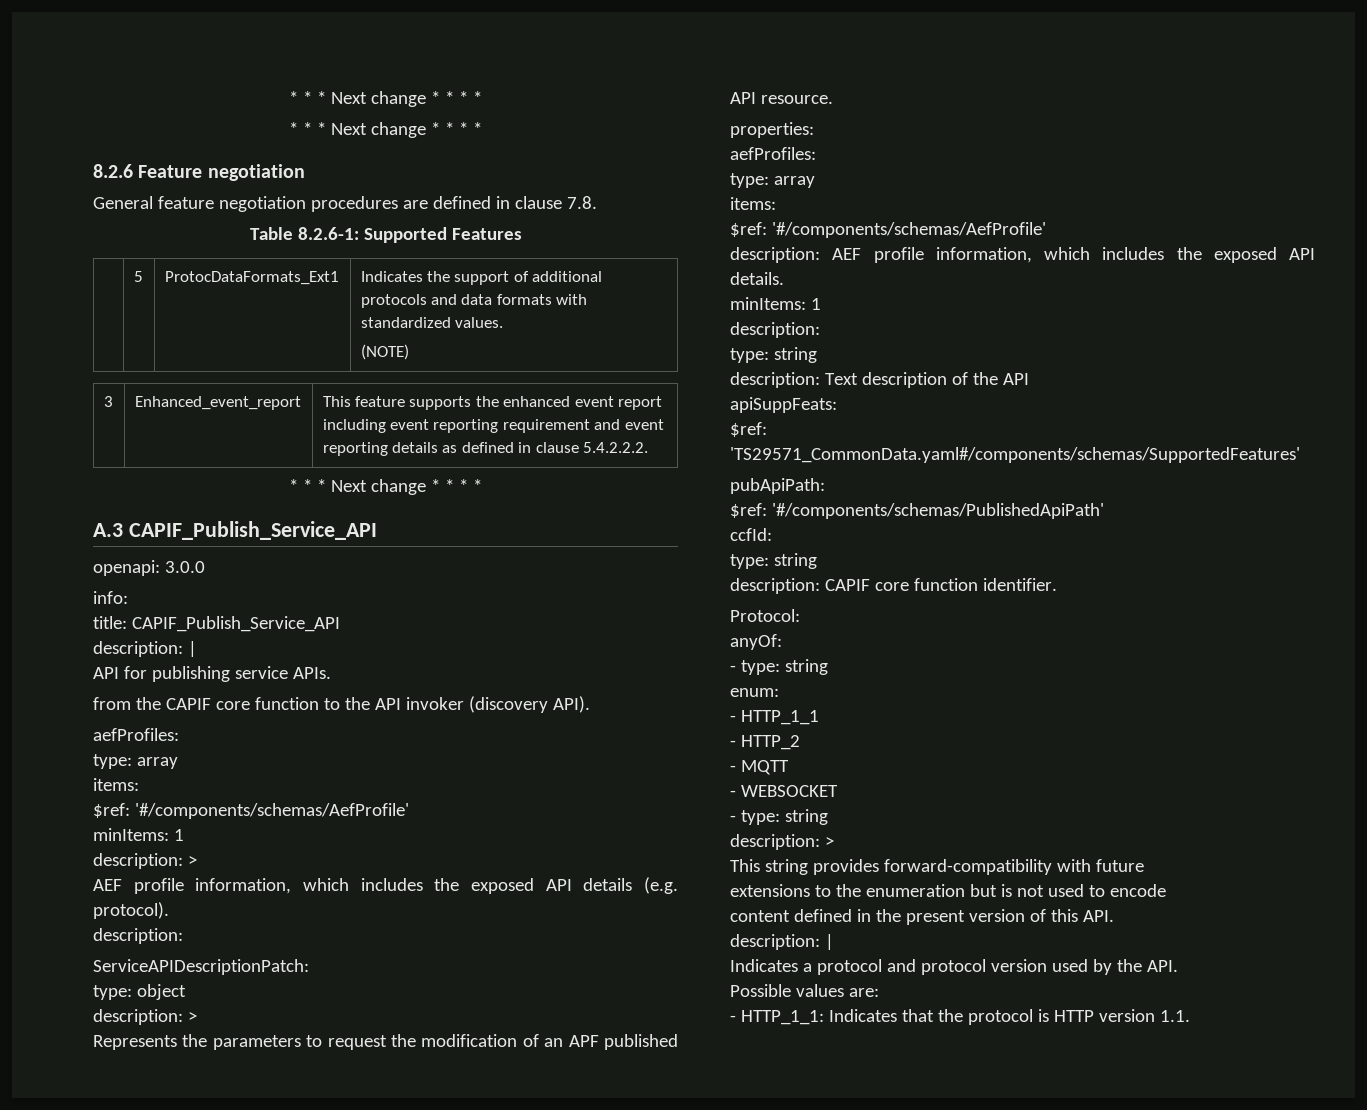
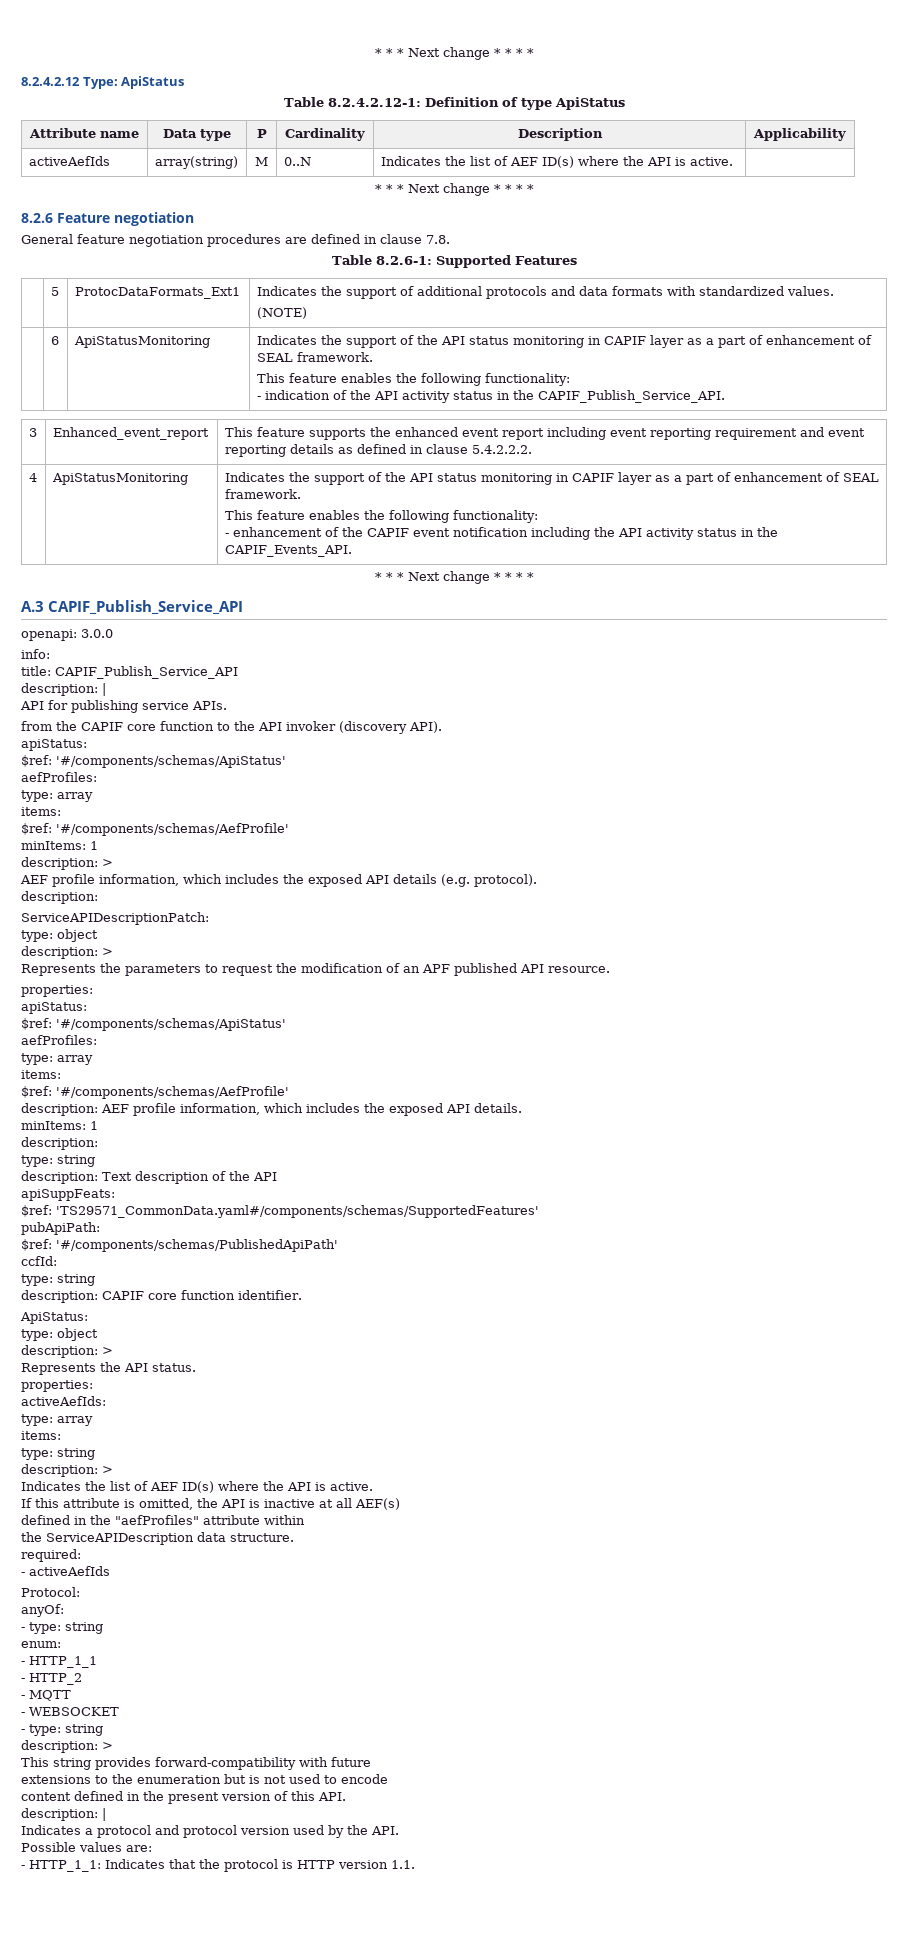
[289,91,482,107] * * * Next change * * * * -> [374,47,534,60] [21,76,185,89] [283,97,625,110] [29,128,139,138] [163,129,232,141] [256,129,267,138] [285,128,365,141] [517,128,603,141] [753,128,846,141] [28,156,110,166] [154,156,238,169] [255,157,268,166] [283,157,311,166] [380,156,733,168] * * * Next change * * * * // 8.2.4.2.12 Type: ApiStatus // Table 8.2.4.2.12-1: Definition of type ApiStatus // Attribute name | Data type | P | Cardinality | Description | Applicability // activeAefIds | array(string) | M | 0..N | Indicates the list of AEF ID(s) where the API is active. |
(409, 352) none -> [50,336,59,345] [73,336,210,348] [256,335,872,348] [256,352,373,362] [256,373,570,386] [256,390,725,403] // | 6 | ApiStatusMonitoring | Indicates the support of the API status monitoring in CAPIF layer as a part of enhancement of SEAL framework. // This feature enables the following functionality: // - indication of the API activity status in the CAPIF_Publish_Service_API.
(649, 447) none -> [28,473,37,482] [51,473,188,485] [224,472,879,485] [224,489,301,499] [224,510,538,523] [224,527,778,540] [224,545,352,557] // 4 | ApiStatusMonitoring | Indicates the support of the API status monitoring in CAPIF layer as a part of enhancement of SEAL framework. // This feature enables the following functionality: // - enhancement of the CAPIF event notification including the API activity status in the CAPIF_Events_API.
(590, 704) none -> [21,739,87,751] [21,755,286,768] // apiStatus: // $ref: '#/components/schemas/ApiStatus'
(814, 130) none -> [21,1002,87,1014] [21,1018,286,1031] // apiStatus: // $ref: '#/components/schemas/ApiStatus'
(1057, 584) none -> [20,1312,88,1324] [21,1328,98,1341] [21,1345,113,1358] [21,1362,196,1375] [21,1380,93,1392] [21,1396,106,1406] [21,1414,93,1426] [21,1431,61,1440] [21,1448,95,1460] [21,1464,113,1477] [21,1481,373,1493] [21,1498,400,1510] [21,1515,305,1525] [21,1532,294,1545] [21,1549,81,1562] [21,1566,110,1576] // ApiStatus: // type: object // description: > // Represents the API status. // properties: // activeAefIds: // type: array // items: // type: string // description: > // Indicates the list of AEF ID(s) where the API is active. // If this attribute is omitted, the API is inactive at all AEF(s) // defined in the "aefProfiles" attribute within // the ServiceAPIDescription data structure. // required: // - activeAefIds

